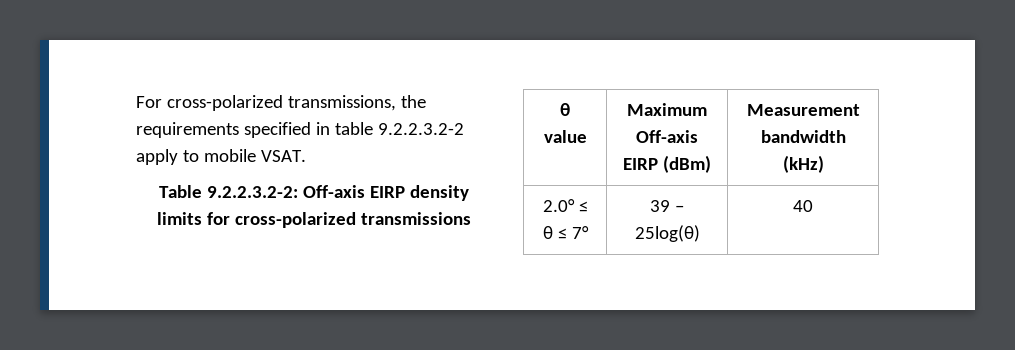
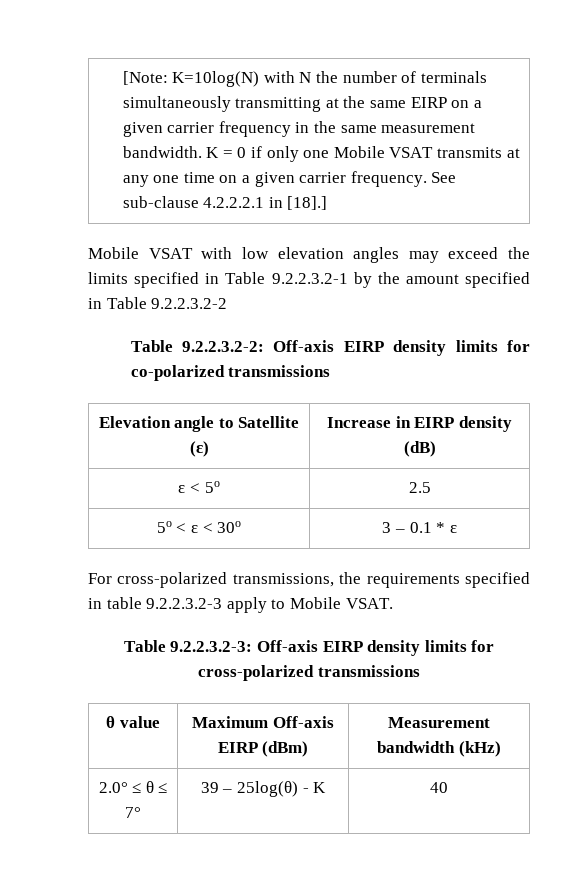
(136, 102) none -> [122,71,487,87] [122,96,482,112] [122,121,476,137] [122,146,520,162] [122,171,457,187] [122,196,328,210] [88,247,530,263] [88,272,530,288] [88,297,228,309] [130,340,530,356] [130,365,331,381] [98,416,300,432] [189,441,209,457] [327,416,512,432] [403,441,436,457] [178,481,220,493] [408,482,431,493] [156,521,242,533] [382,522,457,533] [Note: K=10log(N) with N the number of terminals simultaneously transmitting at the same EIRP on a given carrier frequency in the same measurement bandwidth. K = 0 if only one Mobile VSAT transmits at any one time on a given carrier frequency. See sub-clause 4.2.2.2.1 in [18].] // Mobile VSAT with low elevation angles may exceed the limits specified in Table 9.2.2.3.2-1 by the amount specified in Table 9.2.2.3.2-2 // Table 9.2.2.3.2-2: Off-axis EIRP density limits for co-polarized transmissions // Elevation angle to Satellite (ε) | Increase in EIRP density (dB) // ε < 5o | 2.5 // 5o < ε < 30o | 3 – 0.1 * ε //
[377,123,464,135] 9.2.2.3.2-2 -> [146,598,223,609] 9.2.2.3.2-3
[203,149,256,162] mobile -> [289,597,341,609] Mobile
[207,186,299,198] 9.2.2.3.2-2: -> [170,641,253,652] 9.2.2.3.2-3:
(700, 233) none -> [302,782,327,793] - K

